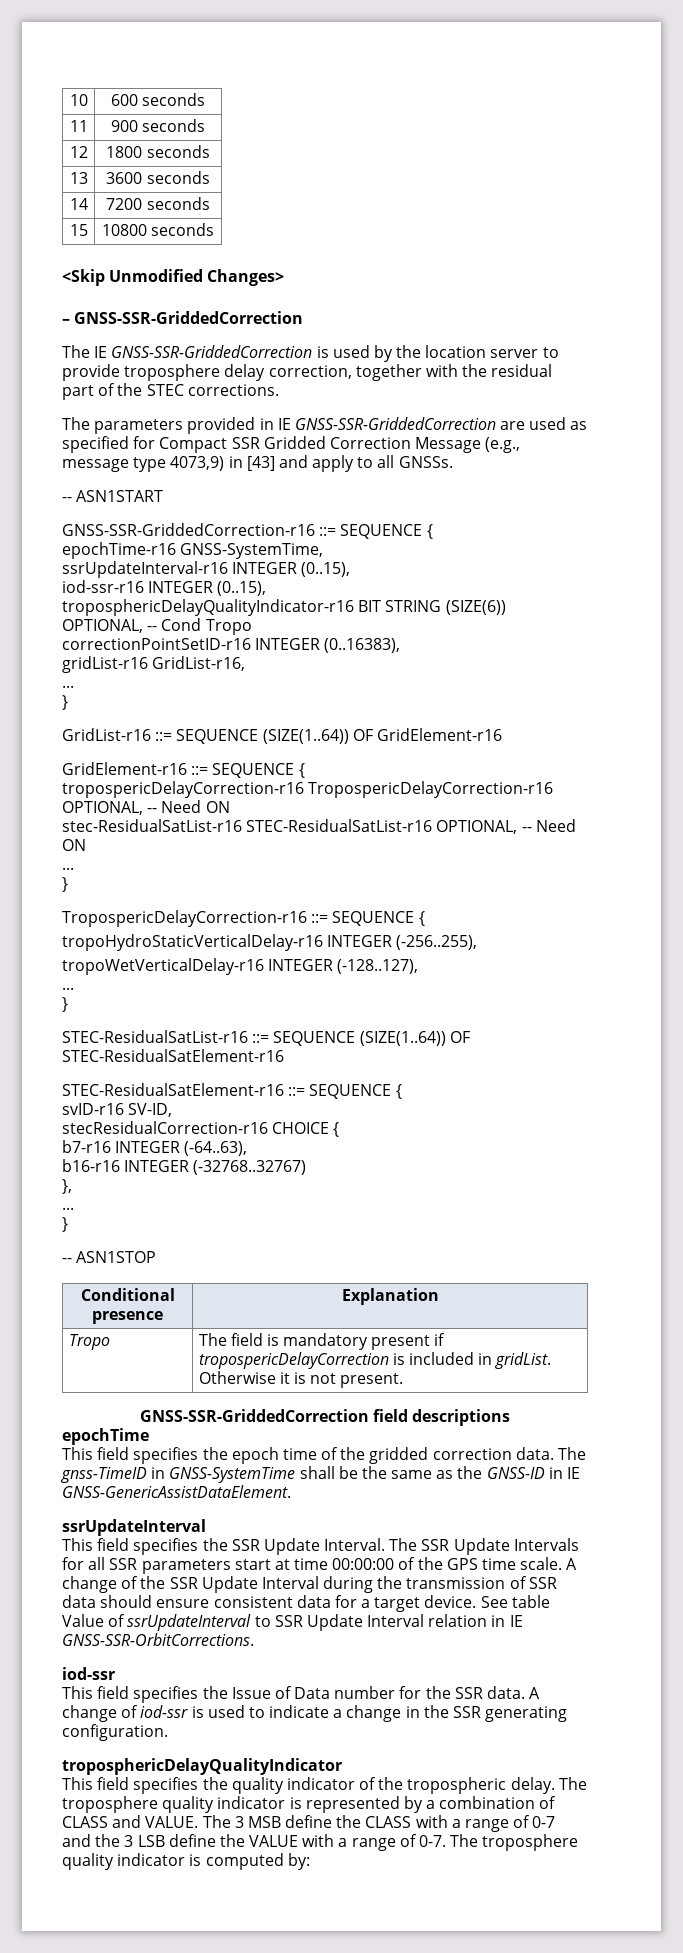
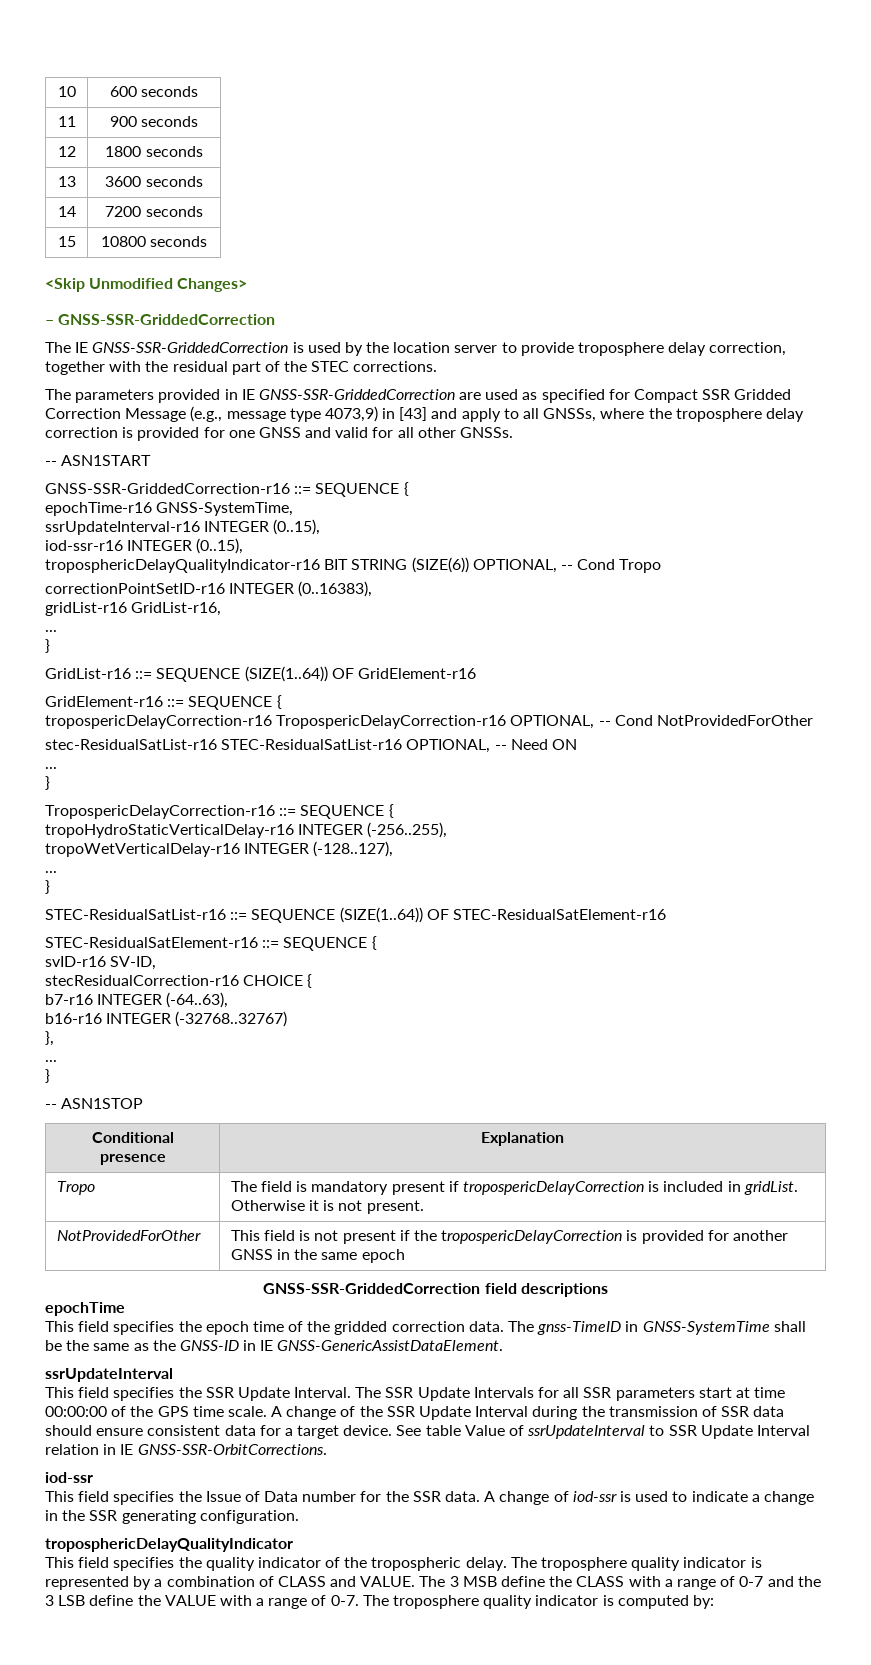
(395, 461) none -> [543,408,804,422] [45,427,456,441] GNSSs, where the troposphere delay correction is provided for one GNSS and valid for all other
[161,800,230,813] Need ON -> [614,715,813,726] Cond NotProvidedForOther
(404, 1380) none -> [56,1230,201,1241] [230,1230,788,1244] [230,1249,405,1263] // NotProvidedForOther | This field is not present if the tropospericDelayCorrection is provided for another GNSS in the same epoch

